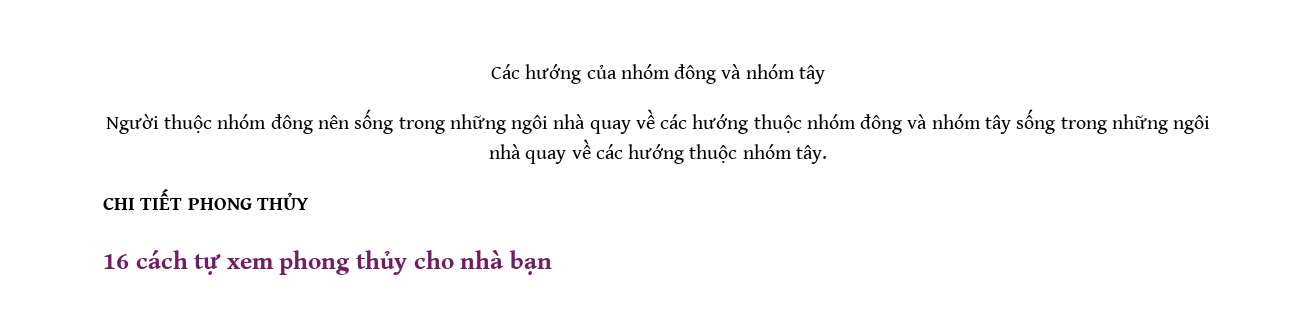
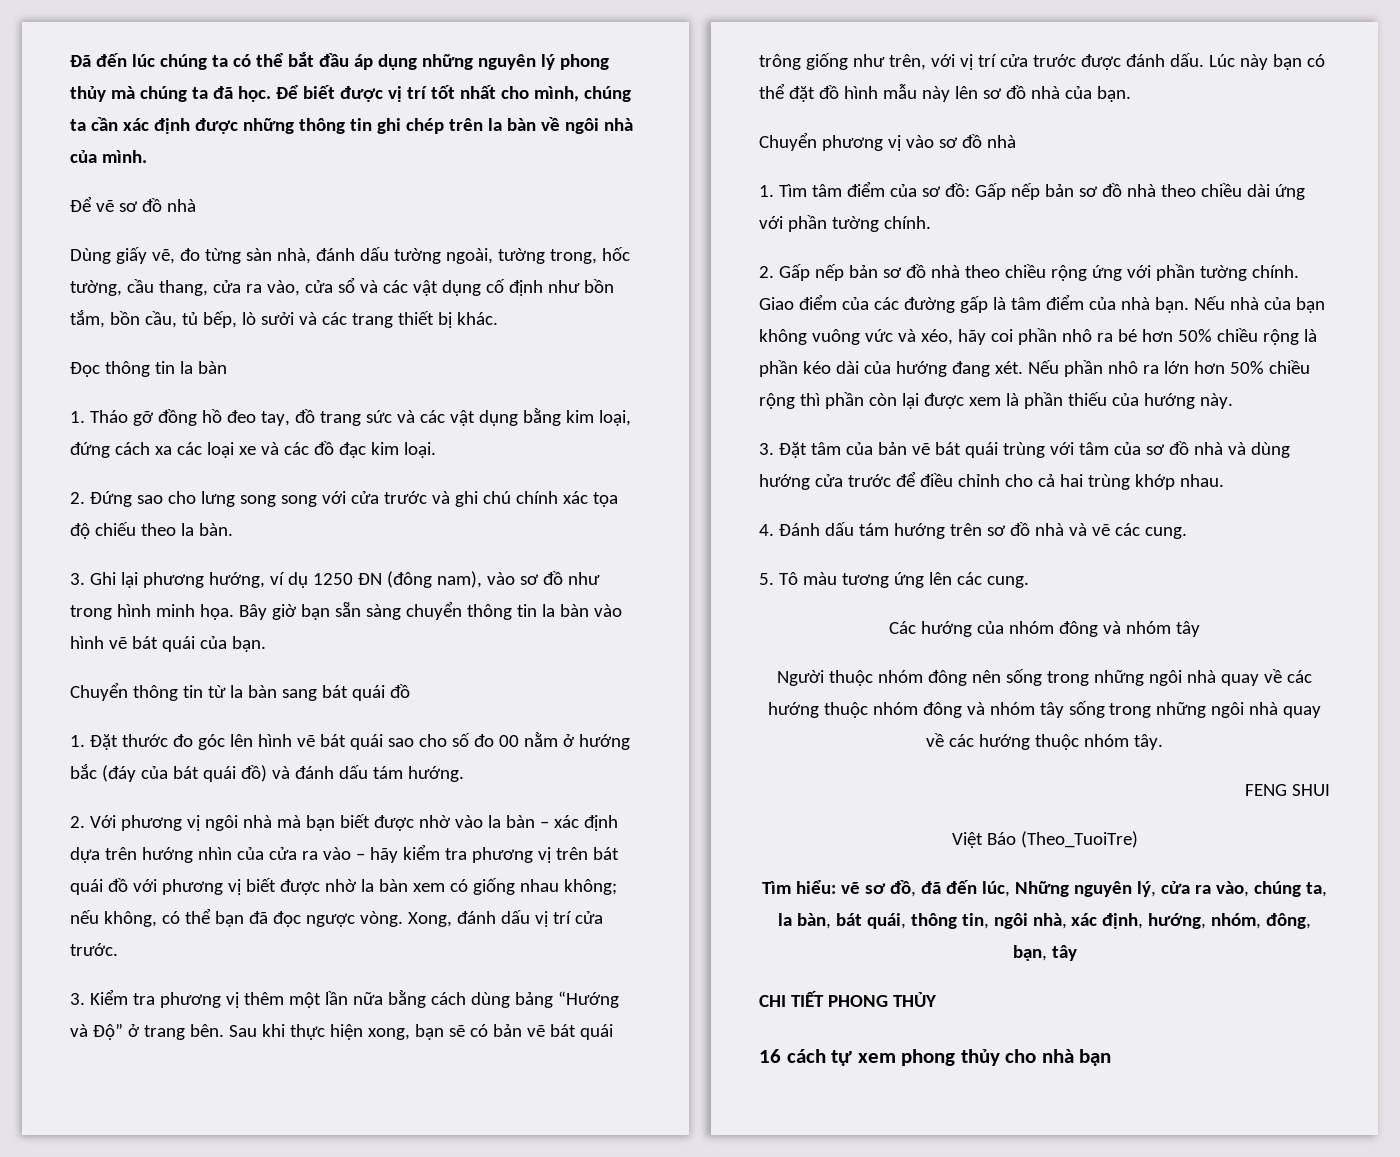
(491, 71) none -> [70,52,609,70] [70,85,631,102] [70,117,633,134] [70,150,147,163] [70,196,196,212] [70,247,630,264] [70,277,614,296] [70,310,498,328] [70,361,227,377] [70,408,631,426] [70,441,436,458] [70,491,618,507] [70,522,233,539] [70,571,600,588] [70,601,622,620] [70,636,266,652] [70,682,410,701] [70,732,630,750] [70,764,464,782] [70,814,618,831] [70,844,619,863] [70,878,617,895] [70,908,603,927] [70,943,118,956] [70,989,619,1008] [70,1023,613,1040] [759,53,1325,70] [759,83,1131,102] [759,132,1016,151] [759,181,1305,200] [759,215,931,232] [759,264,1299,281] [759,294,1325,313] [759,328,1317,345] [759,360,1310,377] [759,392,1233,409] [759,441,1290,458] [759,471,1224,490] [759,522,1187,539] [759,572,1029,588] Đã đến lúc chúng ta có thể bắt đầu áp dụng những nguyên lý phong thủy mà chúng ta đã học. Để biết được vị trí tốt nhất cho mình, chúng ta cần xác định được những thông tin ghi chép trên la bàn về ngôi nhà của mình. // Để vẽ sơ đồ nhà // Dùng giấy vẽ, đo từng sàn nhà, đánh dấu tường ngoài, tường trong, hốc tường, cầu thang, cửa ra vào, cửa sổ và các vật dụng cố định như bồn tắm, bồn cầu, tủ bếp, lò sưởi và các trang thiết bị khác. // Đọc thông tin la bàn // 1. Tháo gỡ đồng hồ đeo tay, đồ trang sức và các vật dụng bằng kim loại, đứng cách xa các loại xe và các đồ đạc kim loại. // 2. Đứng sao cho lưng song song với cửa trước và ghi chú chính xác tọa độ chiếu theo la bàn. // 3. Ghi lại phương hướng, ví dụ 1250 ĐN (đông nam), vào sơ đồ như trong hình minh họa. Bây giờ bạn sẵn sàng chuyển thông tin la bàn vào hình vẽ bát quái của bạn. // Chuyển thông tin từ la bàn sang bát quái đồ // 1. Đặt thước đo góc lên hình vẽ bát quái sao cho số đo 00 nằm ở hướng bắc (đáy của bát quái đồ) và đánh dấu tám hướng. // 2. Với phương vị ngôi nhà mà bạn biết được nhờ vào la bàn – xác định dựa trên hướng nhìn của cửa ra vào – hãy kiểm tra phương vị trên bát quái đồ với phương vị biết được nhờ la bàn xem có giống nhau không; nếu không, có thể bạn đã đọc ngược vòng. Xong, đánh dấu vị trí cửa trước. // 3. Kiểm tra phương vị thêm một lần nữa bằng cách dùng bảng “Hướng và Độ” ở trang bên. Sau khi thực hiện xong, bạn sẽ có bản vẽ bát quái trông giống như trên, với vị trí cửa trước được đánh dấu. Lúc này bạn có thể đặt đồ hình mẫu này lên sơ đồ nhà của bạn. // Chuyển phương vị vào sơ đồ nhà // 1. Tìm tâm điểm của sơ đồ: Gấp nếp bản sơ đồ nhà theo chiều dài ứng với phần tường chính. // 2. Gấp nếp bản sơ đồ nhà theo chiều rộng ứng với phần tường chính. Giao điểm của các đường gấp là tâm điểm của nhà bạn. Nếu nhà của bạn không vuông vức và xéo, hãy coi phần nhô ra bé hơn 50% chiều rộng là phần kéo dài của hướng đang xét. Nếu phần nhô ra lớn hơn 50% chiều rộng thì phần còn lại được xem là phần thiếu của hướng này. // 3. Đặt tâm của bản vẽ bát quái trùng với tâm của sơ đồ nhà và dùng hướng cửa trước để điều chỉnh cho cả hai trùng khớp nhau. // 4. Đánh dấu tám hướng trên sơ đồ nhà và vẽ các cung. // 5. Tô màu tương ứng lên các cung. //
(827, 154) none -> [1245,784,1330,796] [951,831,1138,848] [762,880,1327,897] [777,913,1312,929] [1012,945,1077,961] // FENG SHUI // Việt Báo (Theo_TuoiTre) // Tìm hiểu: vẽ sơ đồ, đã đến lúc, Những nguyên lý, cửa ra vào, chúng ta, la bàn, bát quái, thông tin, ngôi nhà, xác định, hướng, nhóm, đông, bạn, tây

